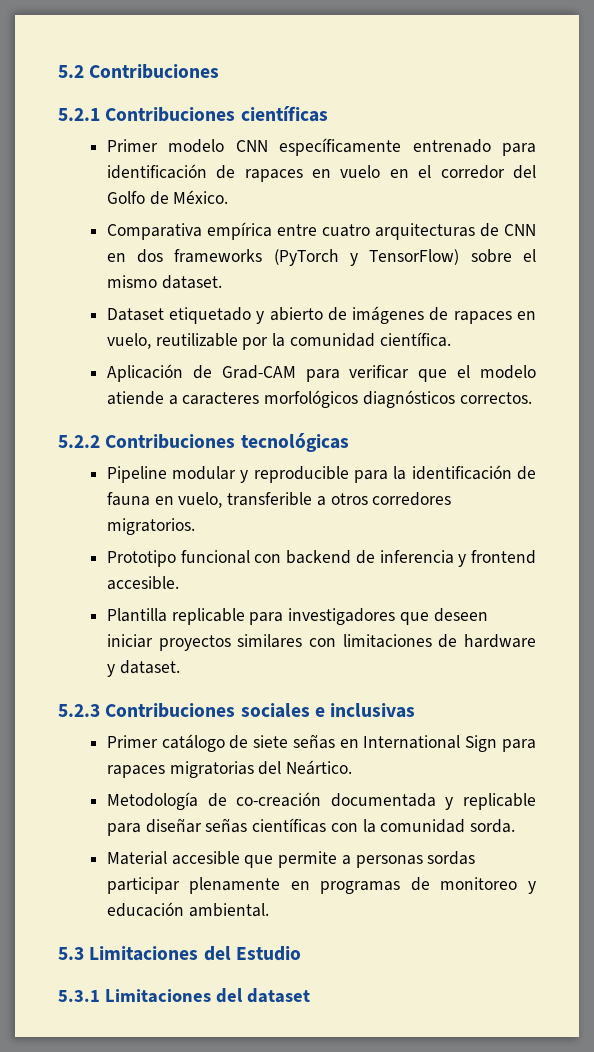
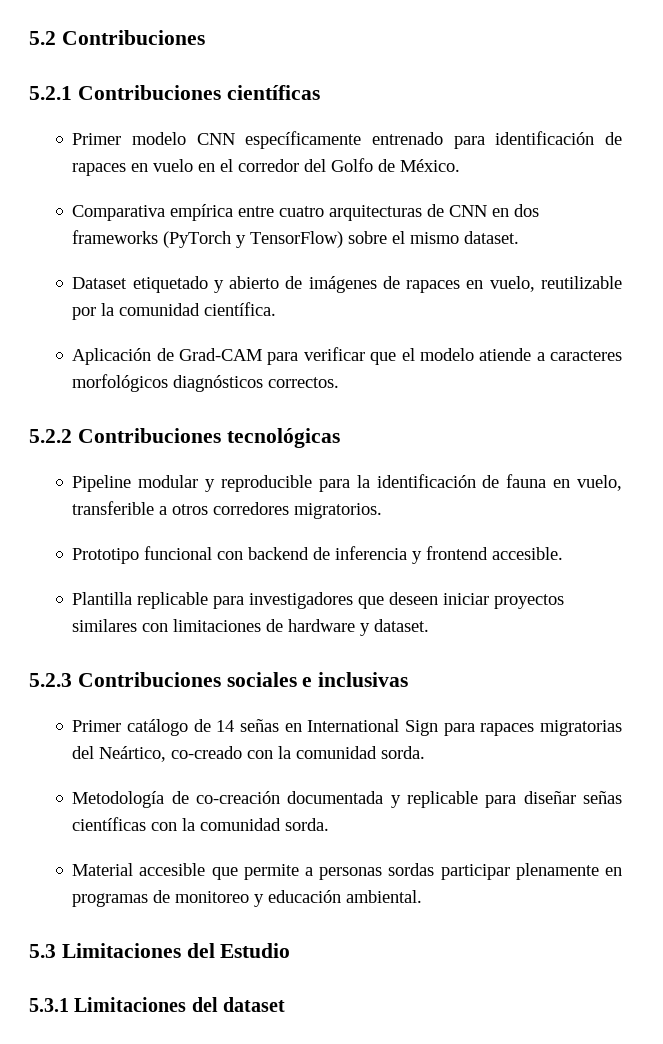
[253,735,289,748] siete -> [216,720,235,732] 14
[286,760,353,775] Neártico. -> [99,746,426,762] Neártico, co-creado con la comunidad sorda.

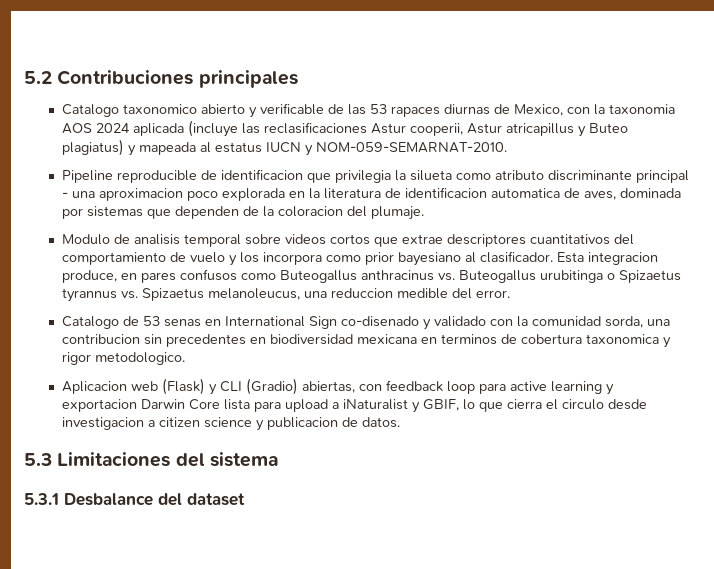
[29,85,320,100] [72,131,622,149] [72,158,461,176] [72,204,540,221] [72,230,520,248] [72,276,622,293] [72,302,277,320] [72,347,622,365] [72,374,340,392] [29,428,340,448] [72,474,622,492] [72,501,383,519] [72,546,564,564] [72,592,565,609] [72,619,430,636] [29,672,409,687] [72,719,622,736] [72,746,426,762] [72,791,622,808] [72,817,330,831] [72,863,622,880] [72,890,423,907] // 5.2.1 Contribuciones científicas // Primer modelo CNN específicamente entrenado para identificación de rapaces en vuelo en el corredor del Golfo de México. // Comparativa empírica entre cuatro arquitecturas de CNN en dos frameworks (PyTorch y TensorFlow) sobre el mismo dataset. // Dataset etiquetado y abierto de imágenes de rapaces en vuelo, reutilizable por la comunidad científica. // Aplicación de Grad-CAM para verificar que el modelo atiende a caracteres morfológicos diagnósticos correctos. // 5.2.2 Contribuciones tecnológicas // Pipeline modular y reproducible para la identificación de fauna en vuelo, transferible a otros corredores migratorios. // Prototipo funcional con backend de inferencia y frontend accesible. // Plantilla replicable para investigadores que deseen iniciar proyectos similares con limitaciones de hardware y dataset. // 5.2.3 Contribuciones sociales e inclusivas // Primer catálogo de 14 señas en International Sign para rapaces migratorias del Neártico, co-creado con la comunidad sorda. // Metodología de co-creación documentada y replicable para diseñar señas científicas con la comunidad sorda. // Material accesible que permite a personas sordas participar plenamente en programas de monitoreo y educación ambiental. -> [198,70,298,88] [62,103,676,118] [62,120,629,137] [62,139,508,156] [62,169,690,183] [62,187,682,201] [62,206,425,220] [62,234,635,247] [62,251,659,266] [62,269,682,283] [62,288,511,302] [62,316,671,330] [62,334,672,348] [62,352,186,365] [62,378,615,395] [62,399,648,413] [62,417,401,431] principales // Catalogo taxonomico abierto y verificable de las 53 rapaces diurnas de Mexico, con la taxonomia AOS 2024 aplicada (incluye las reclasificaciones Astur cooperii, Astur atricapillus y Buteo plagiatus) y mapeada al estatus IUCN y NOM-059-SEMARNAT-2010. // Pipeline reproducible de identificacion que privilegia la silueta como atributo discriminante principal - una aproximacion poco explorada en la literatura de identificacion automatica de aves, dominada por sistemas que dependen de la coloracion del plumaje. // Modulo de analisis temporal sobre videos cortos que extrae descriptores cuantitativos del comportamiento de vuelo y los incorpora como prior bayesiano al clasificador. Esta integracion produce, en pares confusos como Buteogallus anthracinus vs. Buteogallus urubitinga o Spizaetus tyrannus vs. Spizaetus melanoleucus, una reduccion medible del error. // Catalogo de 53 senas en International Sign co-disenado y validado con la comunidad sorda, una contribucion sin precedentes en biodiversidad mexicana en terminos de cobertura taxonomica y rigor metodologico. // Aplicacion web (Flask) y CLI (Gradio) abiertas, con feedback loop para active learning y exportacion Darwin Core lista para upload a iNaturalist y GBIF, lo que cierra el circulo desde investigacion a citizen science y publicacion de datos.
[220,943,291,958] Estudio -> [209,452,278,467] sistema
[74,997,187,1012] Limitaciones -> [64,493,153,506] Desbalance

